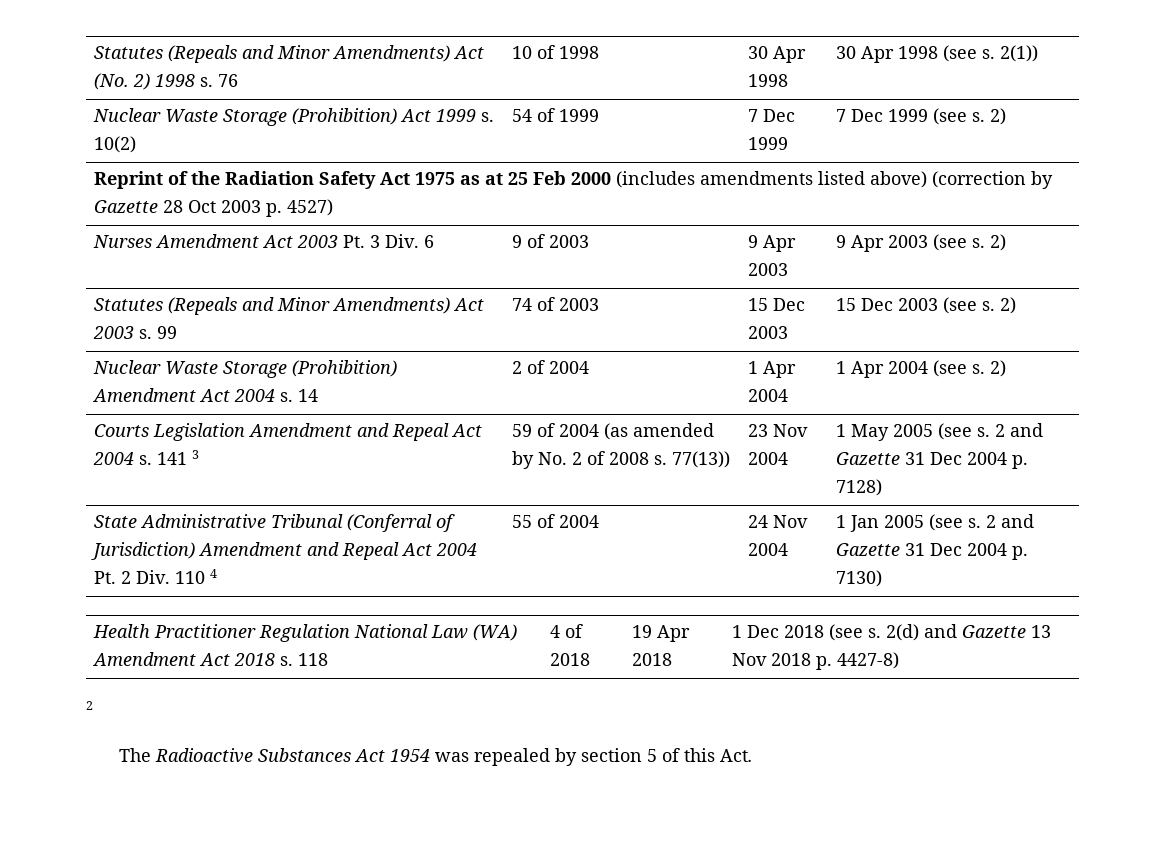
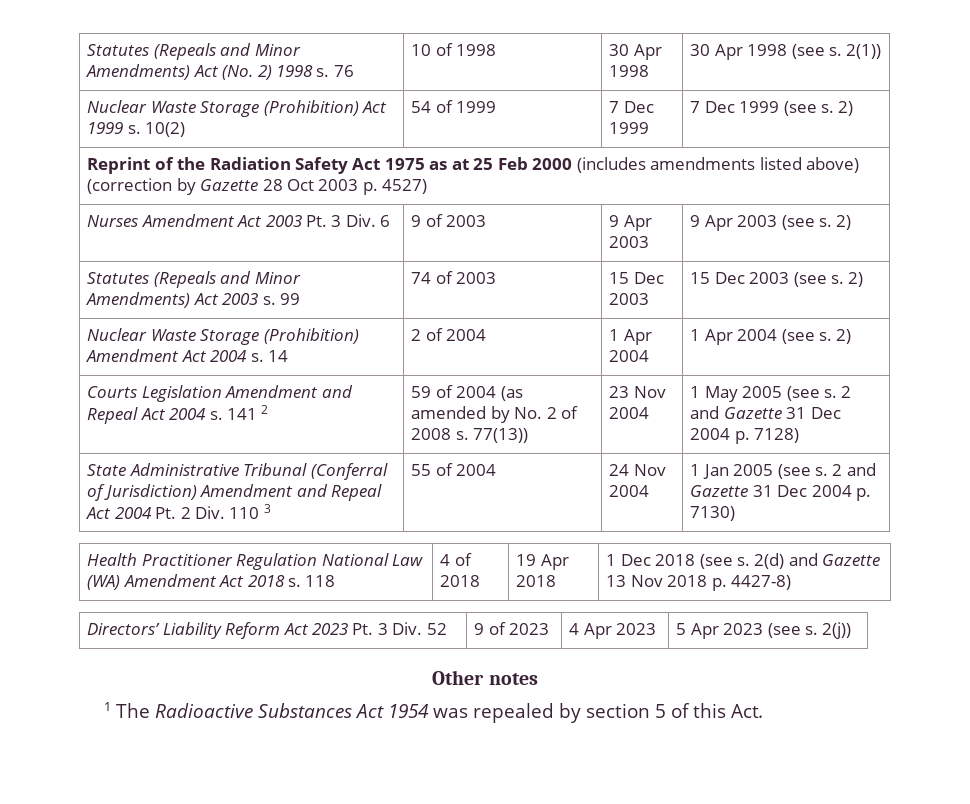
[192,450,200,459] 3 -> [261,405,269,414] 2
[210,569,218,578] 4 -> [263,504,271,513] 3
[86,701,93,710] // 2 // -> [87,622,447,639] [474,622,550,635] [569,623,657,639] [676,622,852,639] [432,670,538,685] [103,702,111,711] // Directors’ Liability Reform Act 2023 Pt. 3 Div. 52 | 9 of 2023 | 4 Apr 2023 | 5 Apr 2023 (see s. 2(j)) // Other notes // 1

